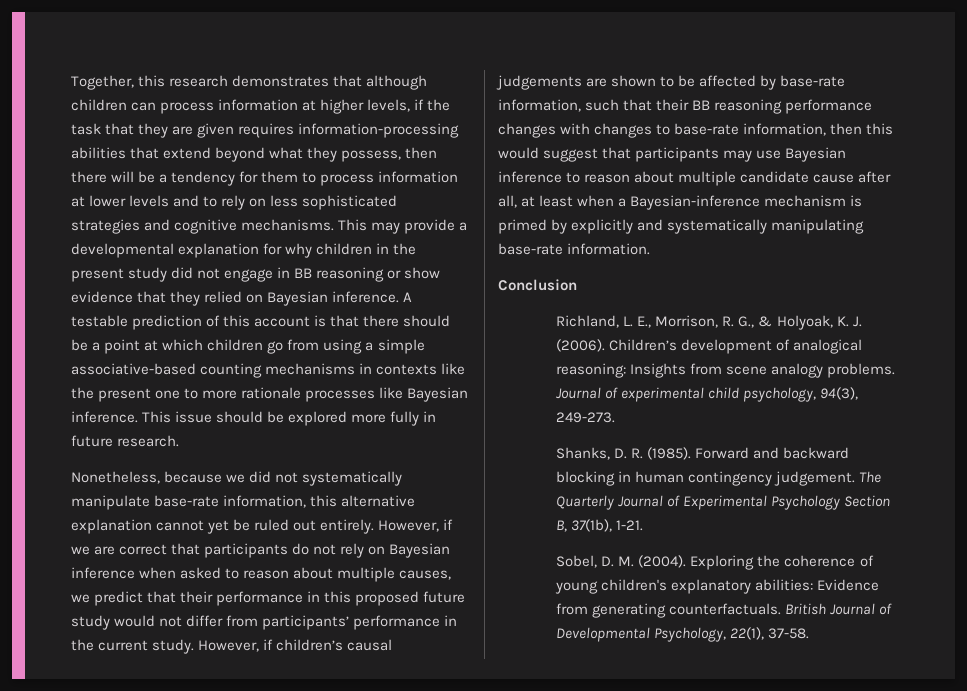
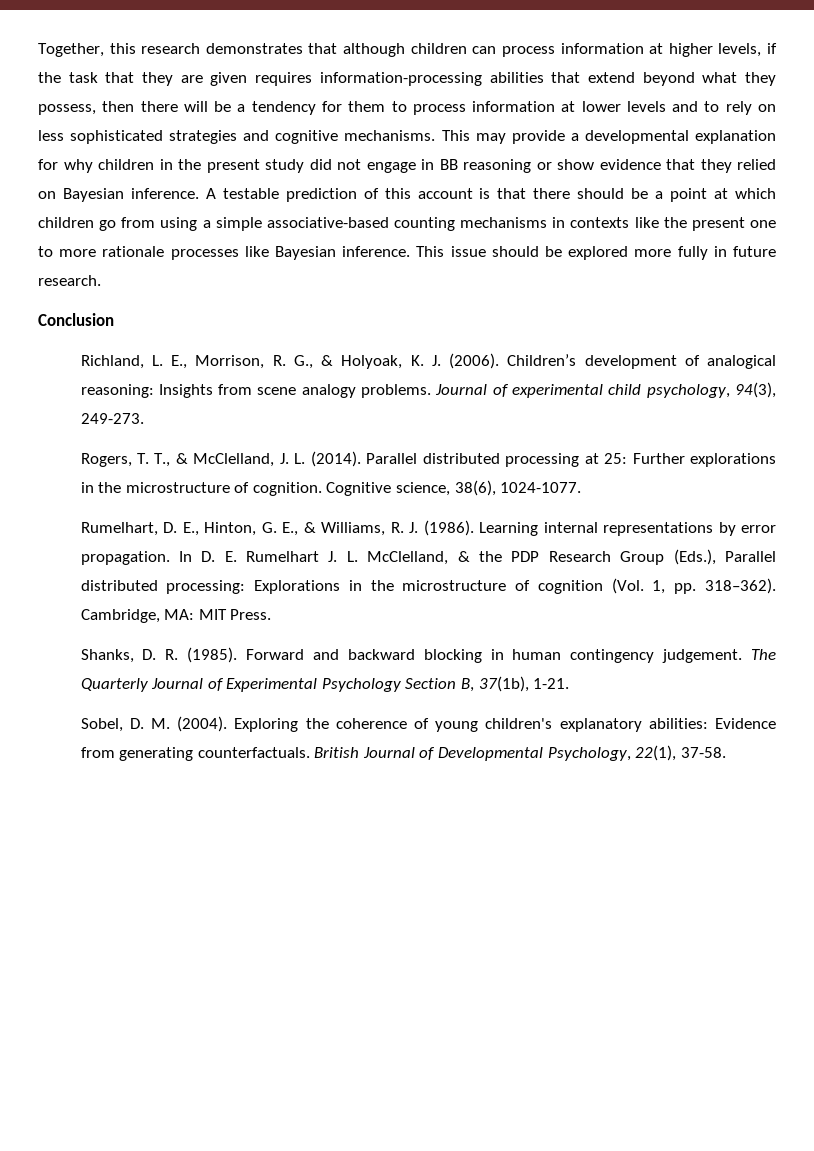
[71,471,403,486] [71,495,416,510] [71,519,454,534] [71,543,451,558] [71,567,452,582] [71,591,466,606] [71,615,458,630] [71,639,393,654] [496,75,846,90] [498,99,873,114] [498,123,894,138] [498,147,847,162] [498,171,892,186] [498,195,863,210] [498,219,865,234] [498,243,651,255] // Nonetheless, because we did not systematically manipulate base-rate information, this alternative explanation cannot yet be ruled out entirely. However, if we are correct that participants do not rely on Bayesian inference when asked to reason about multiple causes, we predict that their performance in this proposed future study would not differ from participants’ performance in the current study. However, if children’s causal judgements are shown to be affected by base-rate information, such that their BB reasoning performance changes with changes to base-rate information, then this would suggest that participants may use Bayesian inference to reason about multiple candidate cause after all, at least when a Bayesian-inference mechanism is primed by explicitly and systematically manipulating base-rate information. -> (101, 280) none
(616, 417) none -> [80,451,777,467] [80,480,582,496] [80,520,776,536] [80,549,776,565] [80,578,776,594] [80,609,272,623] // Rogers, T. T., & McClelland, J. L. (2014). Parallel distributed processing at 25: Further explorations in the microstructure of cognition. Cognitive science, 38(6), 1024-1077. // Rumelhart, D. E., Hinton, G. E., & Williams, R. J. (1986). Learning internal representations by error propagation. In D. E. Rumelhart J. L. McClelland, & the PDP Research Group (Eds.), Parallel distributed processing: Explorations in the microstructure of cognition (Vol. 1, pp. 318–362). Cambridge, MA: MIT Press.

